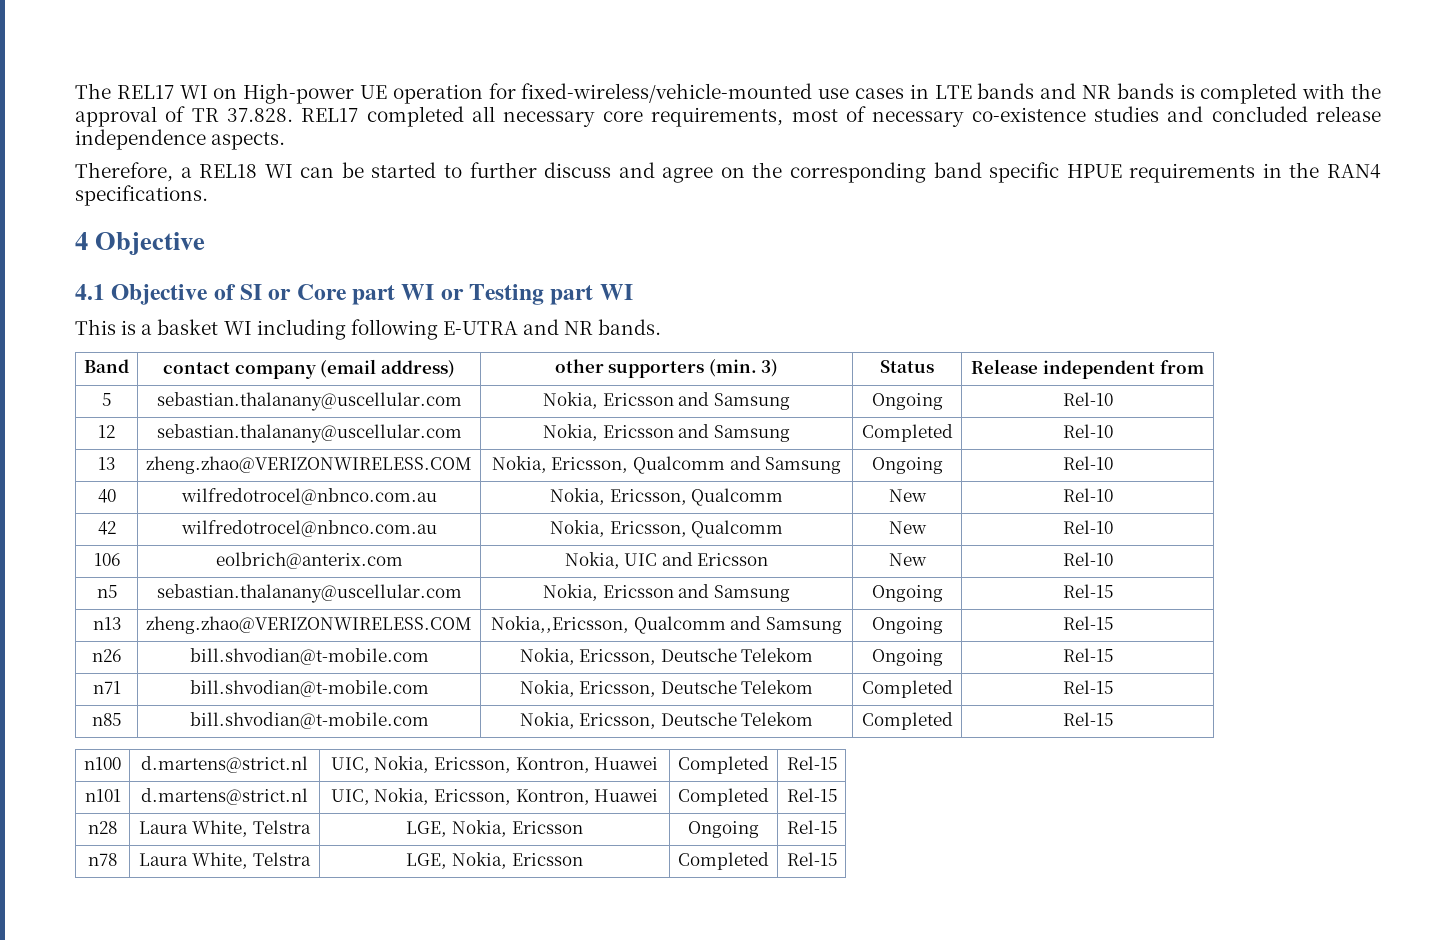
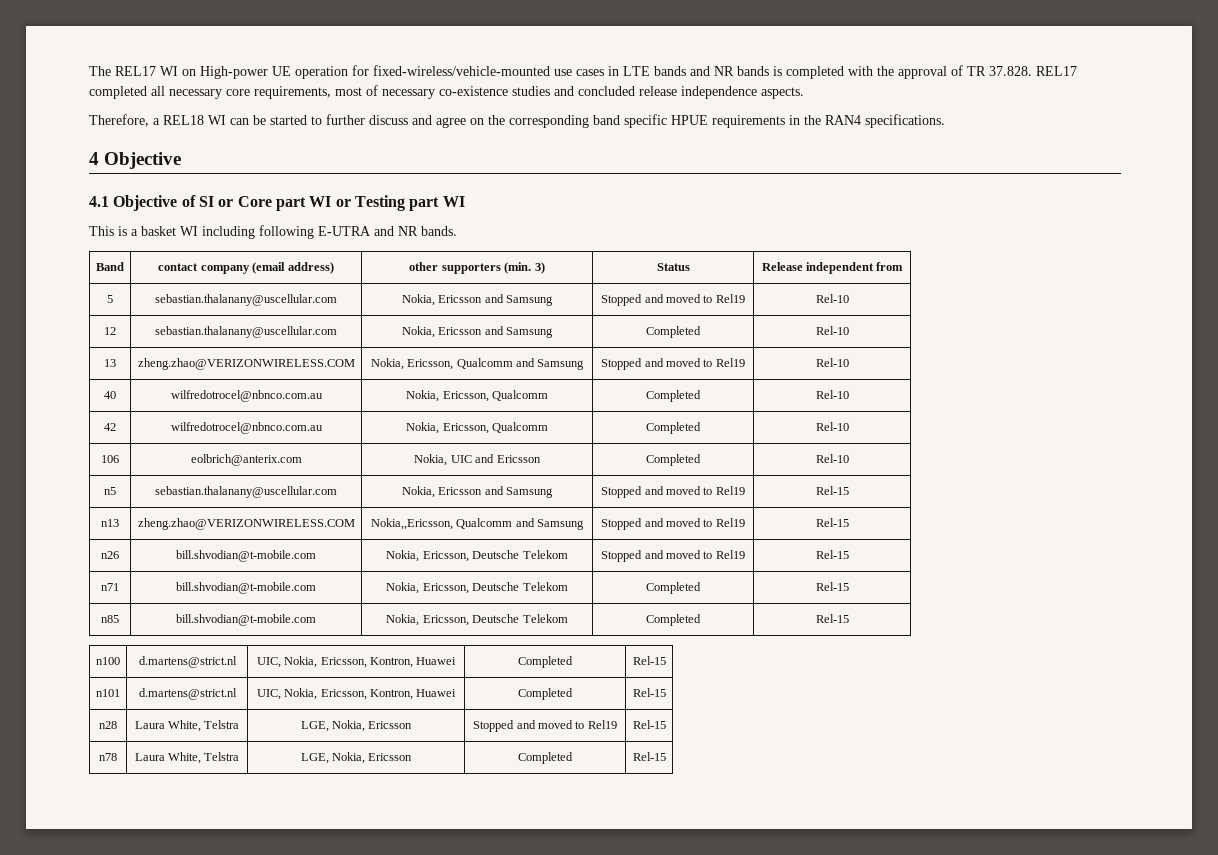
[871,393,943,410] Ongoing -> [601,294,745,306] Stopped and moved to Rel19
[871,457,943,474] Ongoing -> [601,358,745,370] Stopped and moved to Rel19
[888,489,927,502] New -> [646,390,701,402] Completed
[888,521,927,534] New -> [646,422,701,434] Completed
[888,553,927,566] New -> [646,454,701,466] Completed
[871,585,943,602] Ongoing -> [601,486,745,498] Stopped and moved to Rel19
[871,617,943,634] Ongoing -> [601,518,745,530] Stopped and moved to Rel19
[871,649,943,666] Ongoing -> [601,550,745,562] Stopped and moved to Rel19
[688,821,759,838] Ongoing -> [473,720,617,732] Stopped and moved to Rel19

